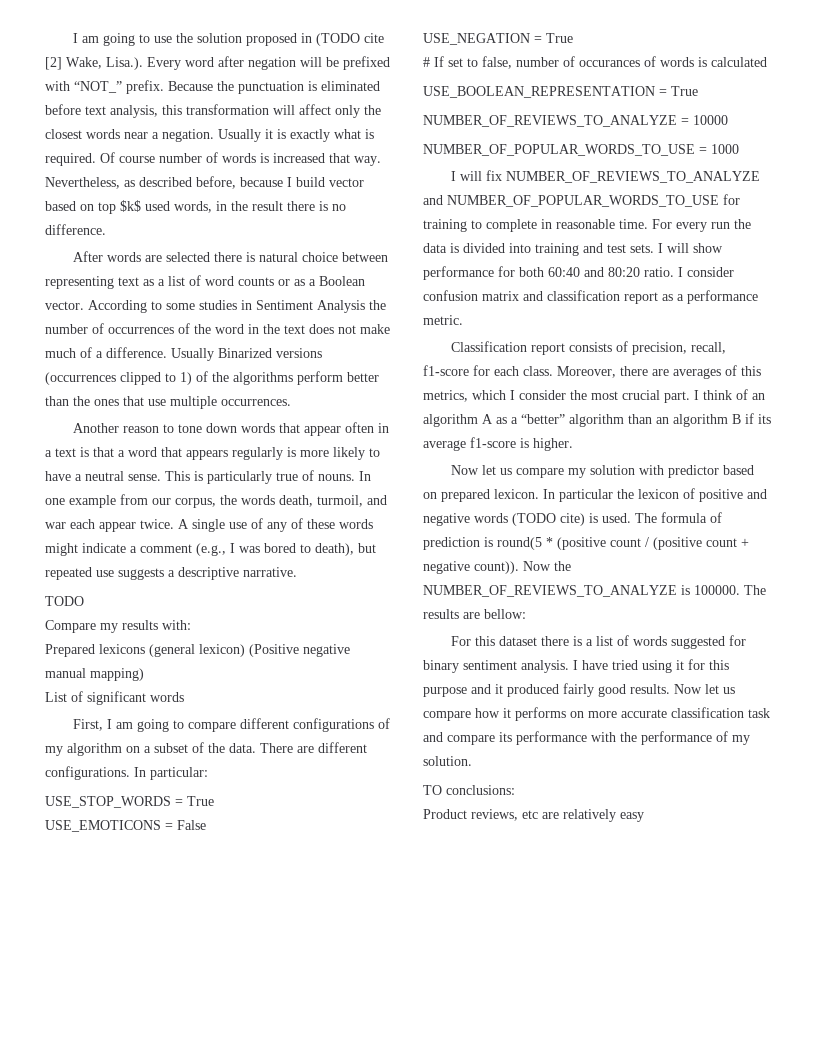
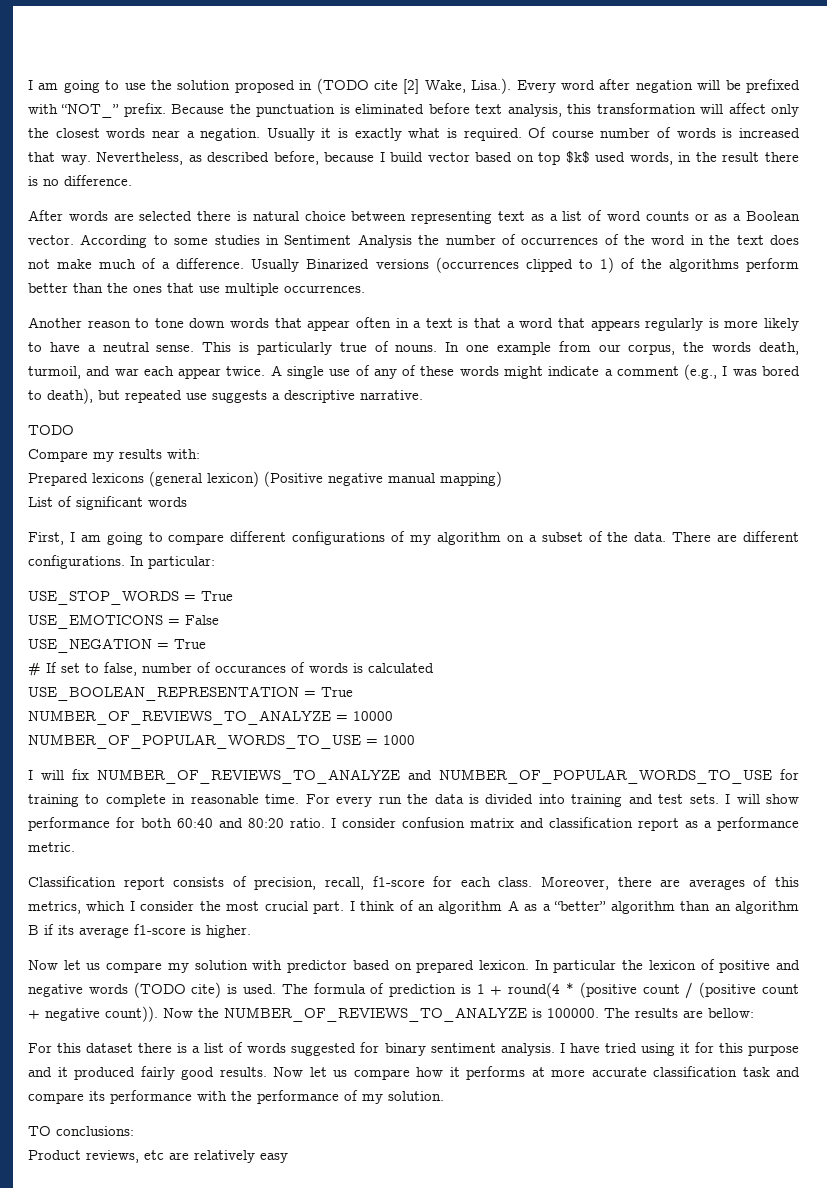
[497,537,542,550] round(5 -> [476,982,561,998] 1 + round(4
[570,711,584,718] on -> [531,1067,545,1077] at

